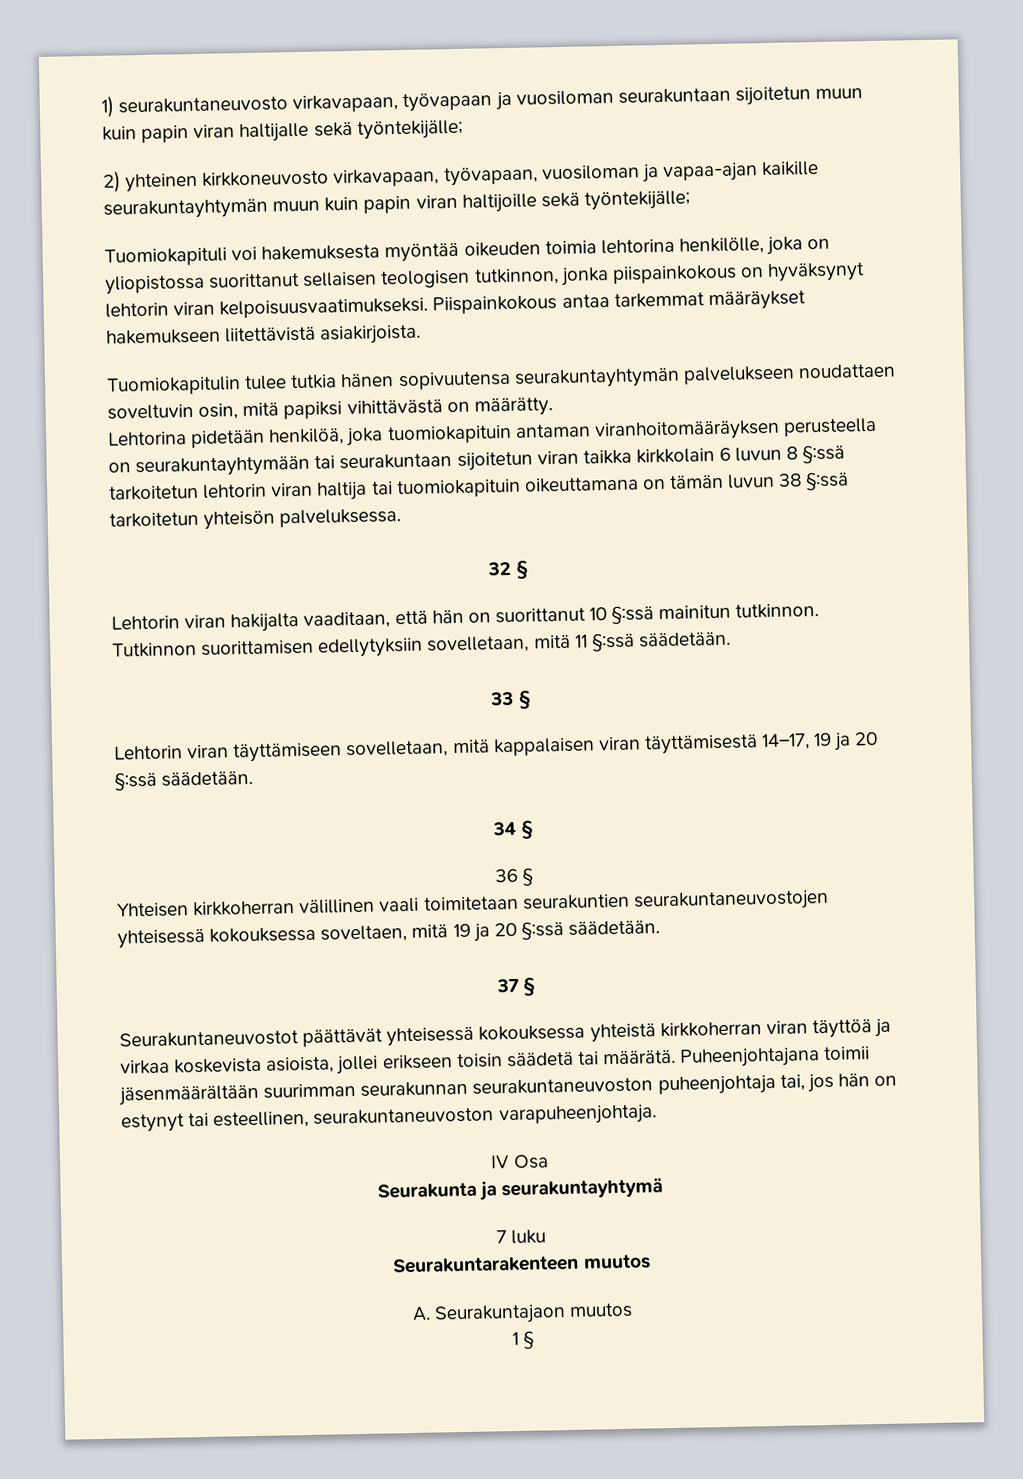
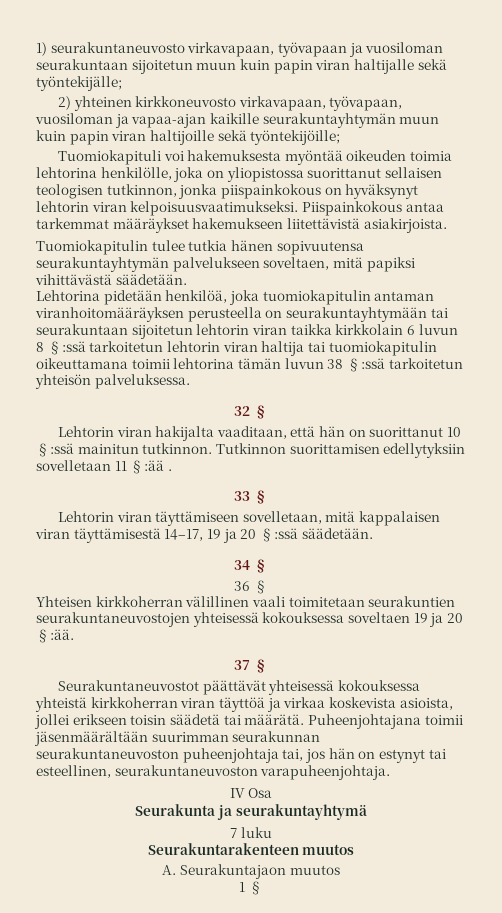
[583,190,690,211] työntekijälle; -> [250,130,341,145] työntekijöille;
[797,363,896,379] [107,403,239,420] noudattaen soveltuvin osin, -> [263,257,330,270] soveltaen,
[446,397,553,417] on määrätty. -> [115,274,187,285] säädetään.
[386,424,512,445] tuomiokapituin -> [262,290,371,305] tuomiokapitulin
(533, 461) none -> [196,324,250,335] lehtorin
[396,476,666,499] tuomiokapituin oikeuttamana on -> [328,341,437,356] [36,358,235,369] tuomiokapitulin oikeuttamana toimii lehtorina
[427,631,731,654] sovelletaan, mitä 11 §:ssä säädetään. -> [36,460,172,474] sovelletaan 11 §:ää .
[320,920,661,943] soveltaen, mitä 19 ja 20 §:ssä säädetään. -> [347,612,463,627] [36,629,74,643] soveltaen 19 ja 20 §:ää.

